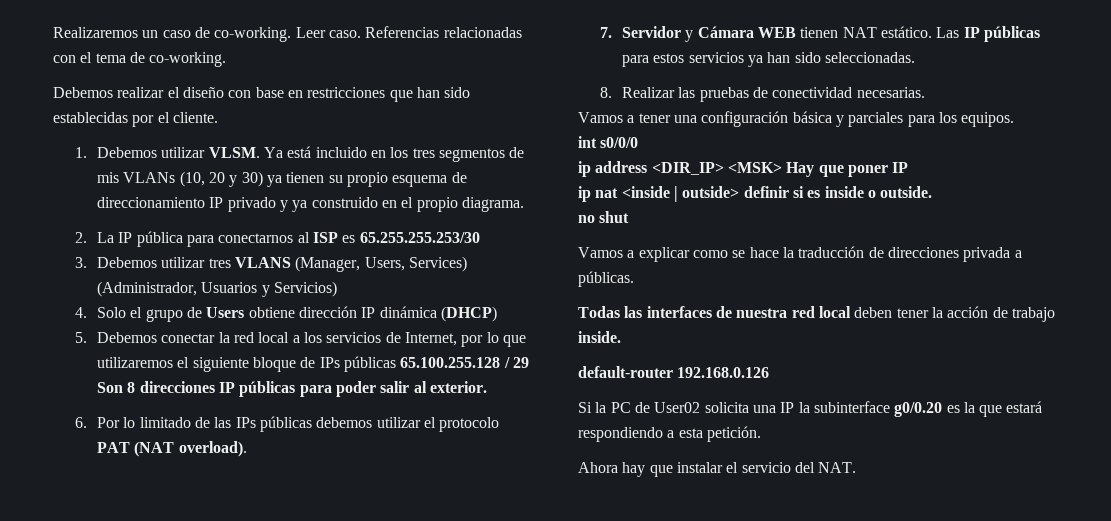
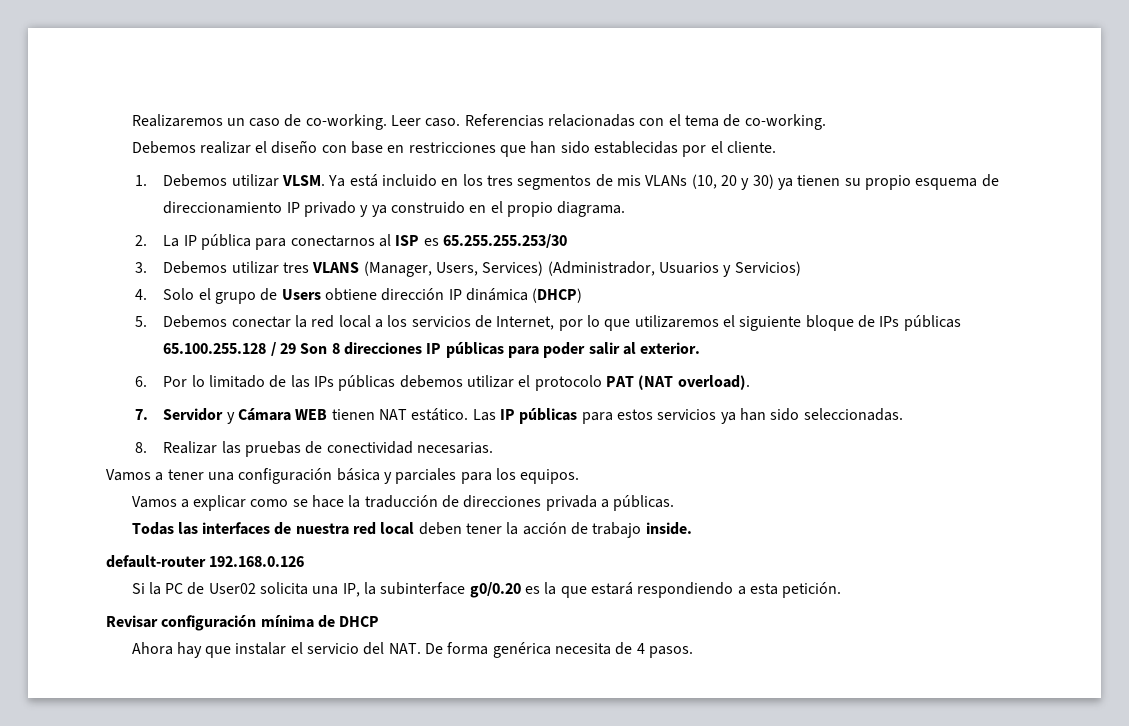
[578,136,639,148] [578,161,909,177] [578,186,933,202] [578,211,630,223] // int s0/0/0 // ip address <DIR_IP> <MSK> Hay que poner IP // ip nat <inside | outside> definir si es inside o outside. // no shut -> (580, 476) none
[780,402,795,413] IP -> [342,583,360,597] IP,
(761, 434) none -> [106,615,380,631] // Revisar configuración mínima de DHCP
(857, 467) none -> [425,642,693,658] De forma genérica necesita de 4 pasos.

